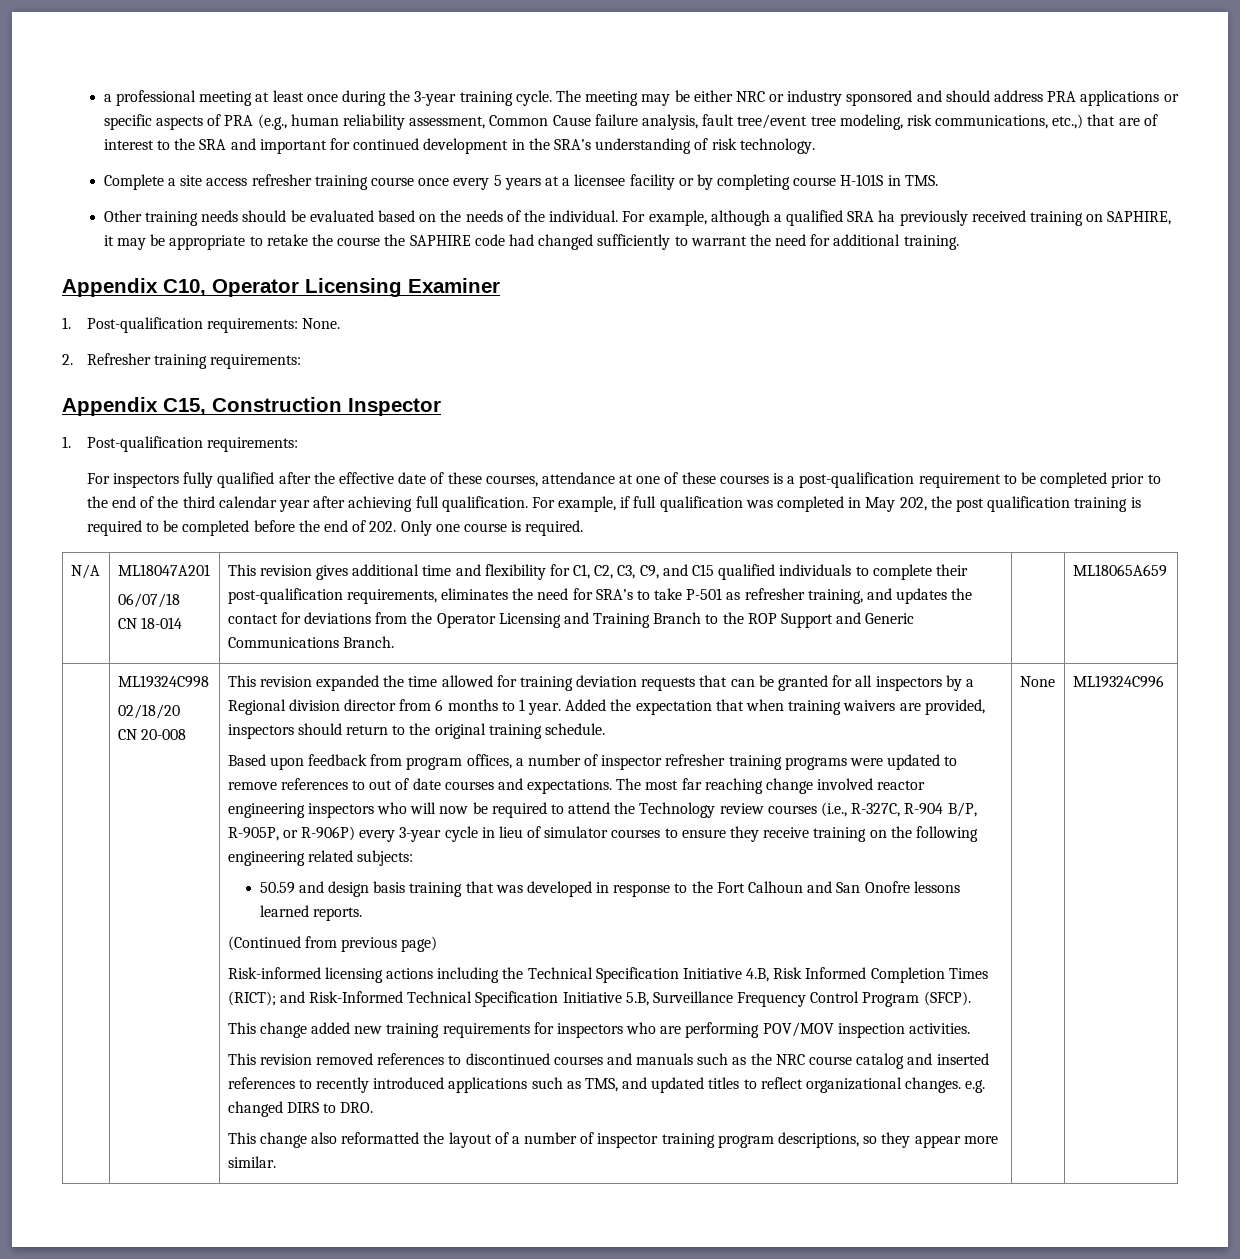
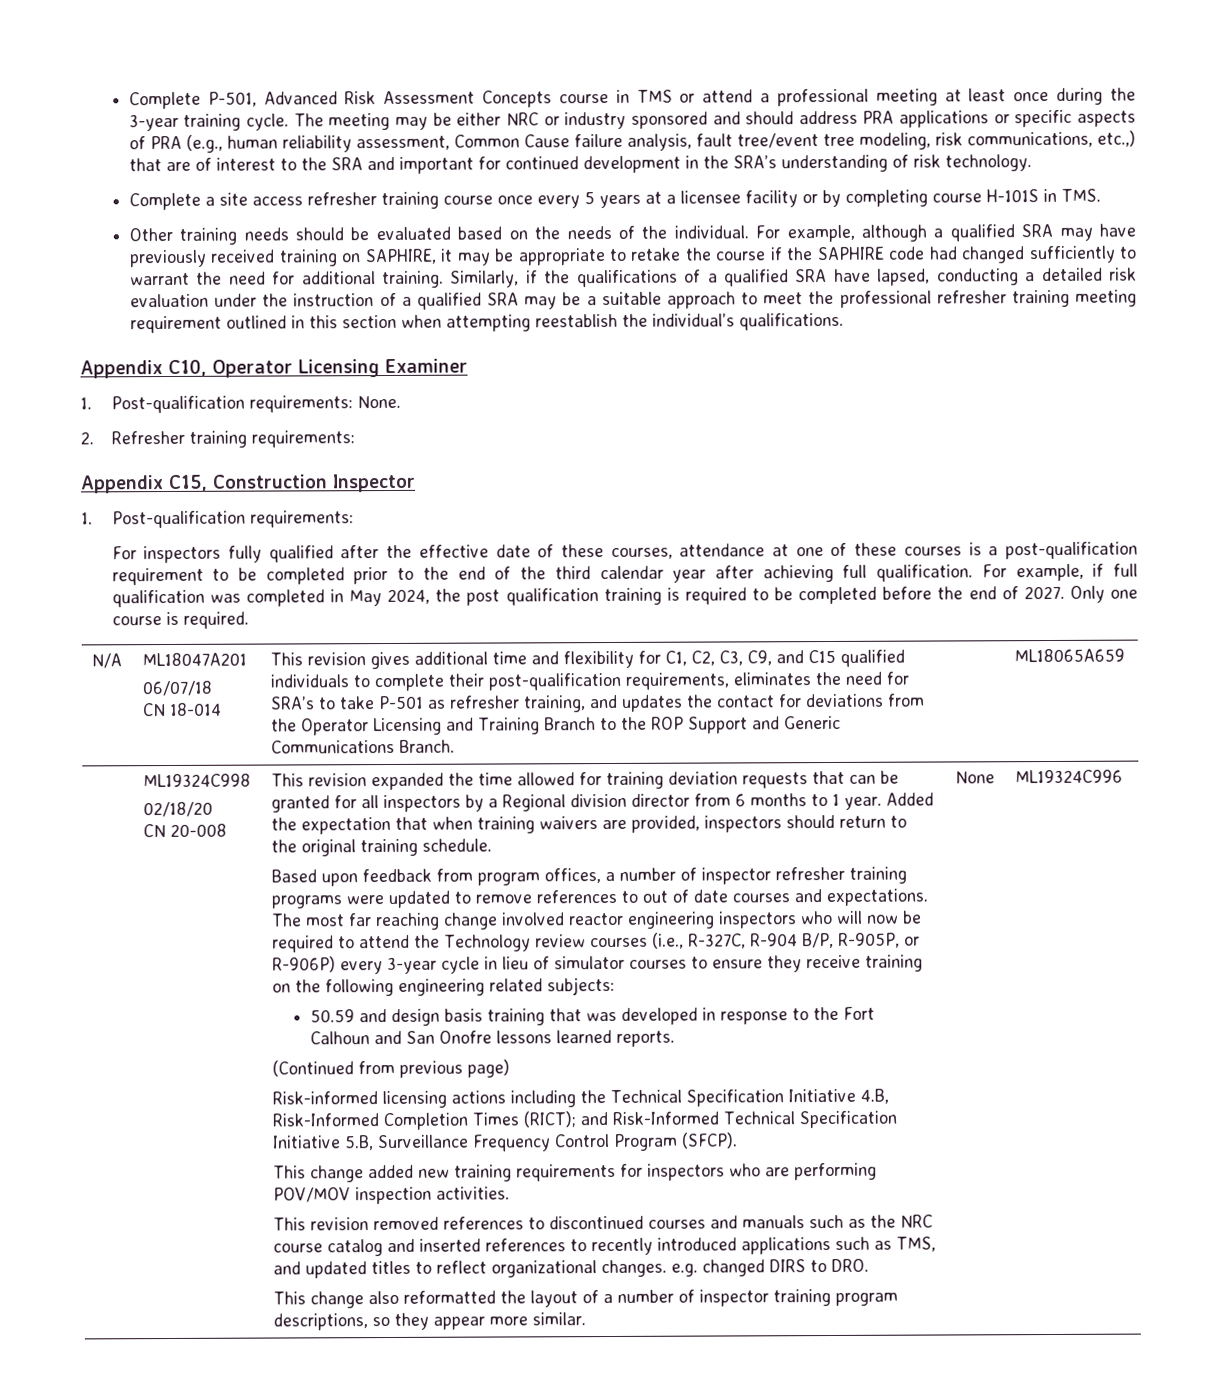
(103, 98) none -> [128,89,754,110] Complete P-501, Advanced Risk Assessment Concepts course in TMS or attend
[878,210,896,222] ha -> [1059,223,1137,241] may have
(381, 241) none -> [769,247,783,261] if
(959, 242) none -> [450,267,1138,288] [129,289,1137,310] [129,312,844,334] Similarly, if the qualifications of a qualified SRA have lapsed, conducting a detailed risk evaluation under the instruction of a qualified SRA may be a suitable approach to meet the professional refresher training meeting requirement outlined in this section when attempting reestablish the individual’s qualifications.
[899,497,927,511] 202, -> [387,588,431,605] 2024,
[369,521,397,532] 202. -> [1023,585,1065,600] 2027.
[773,967,867,979] Risk Informed -> [272,1113,380,1127] Risk-Informed

